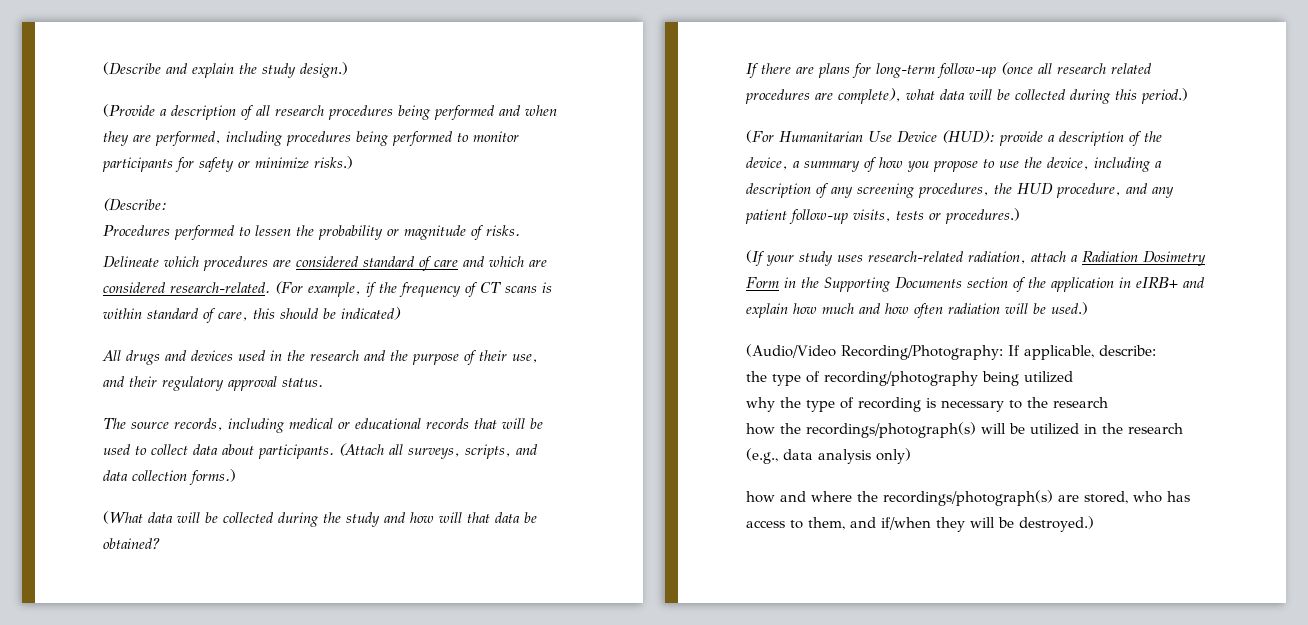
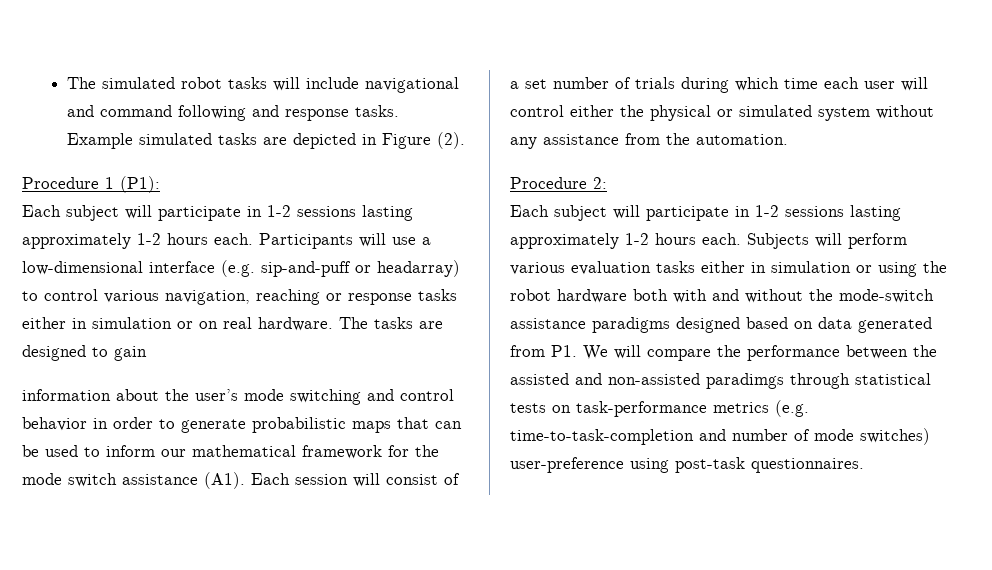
[103,62,348,78] [103,104,557,120] [103,131,519,146] [102,156,353,172] [103,198,167,211] [103,225,520,240] [103,256,547,271] [103,281,552,297] [103,307,401,323] [102,350,538,365] [103,376,323,391] [103,418,543,433] [103,443,538,459] [103,469,236,485] [103,511,537,527] [103,538,161,549] [746,62,1152,78] [745,88,1188,104] [746,130,1162,146] [746,157,1162,172] [746,183,1174,198] [745,208,1020,224] [746,250,1206,266] [746,277,1205,292] [746,302,1088,318] [746,344,1156,360] [746,371,1073,386] [746,397,1108,412] [746,422,1183,438] [746,448,911,464] [746,490,1190,506] [746,516,1094,532] (Describe and explain the study design.) // (Provide a description of all research procedures being performed and when they are performed, including procedures being performed to monitor participants for safety or minimize risks.) // (Describe: // Procedures performed to lessen the probability or magnitude of risks. // Delineate which procedures are considered standard of care and which are considered research-related. (For example, if the frequency of CT scans is within standard of care, this should be indicated) // All drugs and devices used in the research and the purpose of their use, and their regulatory approval status. // The source records, including medical or educational records that will be used to collect data about participants. (Attach all surveys, scripts, and data collection forms.) // (What data will be collected during the study and how will that data be obtained? // If there are plans for long-term follow-up (once all research related procedures are complete), what data will be collected during this period.) // (For Humanitarian Use Device (HUD): provide a description of the device, a summary of how you propose to use the device, including a description of any screening procedures, the HUD procedure, and any patient follow-up visits, tests or procedures.) // (If your study uses research-related radiation, attach a Radiation Dosimetry Form in the Supporting Documents section of the application in eIRB+ and explain how much and how often radiation will be used.) // (Audio/Video Recording/Photography: If applicable, describe: // the type of recording/photography being utilized // why the type of recording is necessary to the research // how the recordings/photograph(s) will be utilized in the research (e.g., data analysis only) // how and where the recordings/photograph(s) are stored, who has access to them, and if/when they will be destroyed.) -> [66,77,459,93] [66,105,399,121] [66,132,465,149] [22,176,160,193] [22,205,413,221] [22,233,431,249] [22,260,460,277] [22,289,457,305] [22,317,443,331] [22,345,147,361] [22,389,454,405] [22,417,462,433] [22,445,439,459] [22,472,460,489] [510,77,928,93] [510,105,934,121] [510,133,788,149] [510,177,607,189] [510,205,901,221] [510,233,907,249] [510,261,947,277] [510,289,934,303] [510,317,932,333] [510,345,937,361] [510,373,931,389] [510,400,809,417] [510,428,930,445] [510,457,864,473] The simulated robot tasks will include navigational and command following and response tasks. Example simulated tasks are depicted in Figure (2). // Procedure 1 (P1): // Each subject will participate in 1-2 sessions lasting approximately 1-2 hours each. Participants will use a low-dimensional interface (e.g. sip-and-puff or headarray) to control various navigation, reaching or response tasks either in simulation or on real hardware. The tasks are designed to gain // information about the user’s mode switching and control behavior in order to generate probabilistic maps that can be used to inform our mathematical framework for the mode switch assistance (A1). Each session will consist of a set number of trials during which time each user will control either the physical or simulated system without any assistance from the automation. // Procedure 2: // Each subject will participate in 1-2 sessions lasting approximately 1-2 hours each. Subjects will perform various evaluation tasks either in simulation or using the robot hardware both with and without the mode-switch assistance paradigms designed based on data generated from P1. We will compare the performance between the assisted and non-assisted paradimgs through statistical tests on task-performance metrics (e.g. time-to-task-completion and number of mode switches) user-preference using post-task questionnaires.

